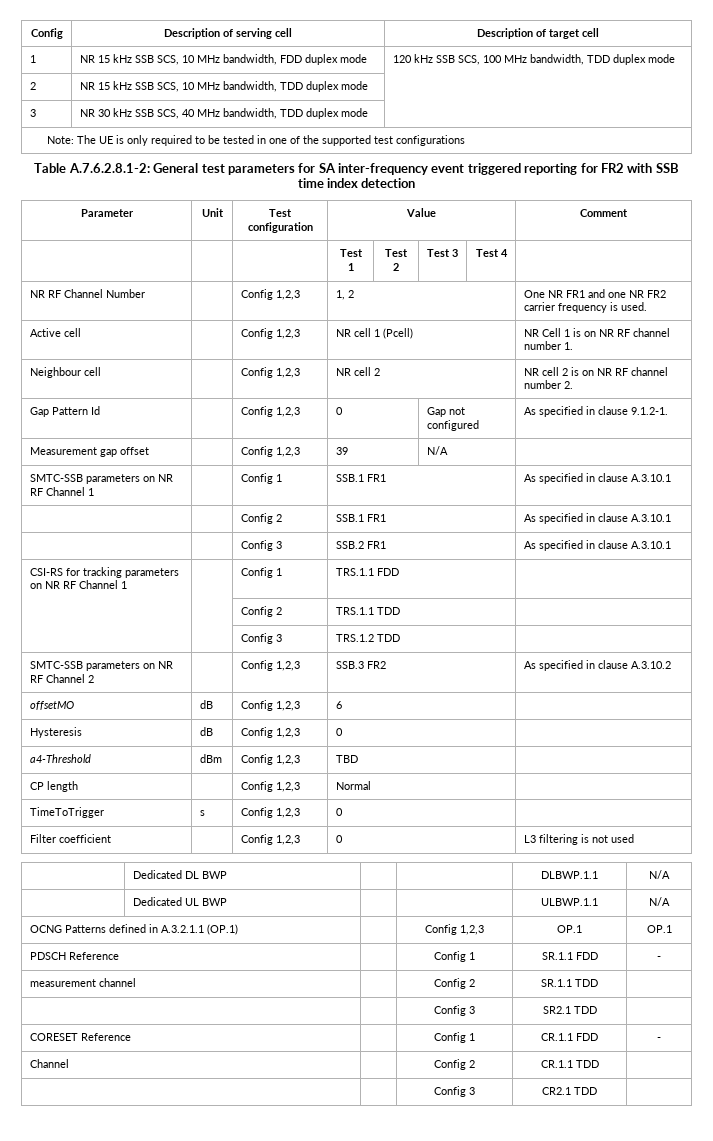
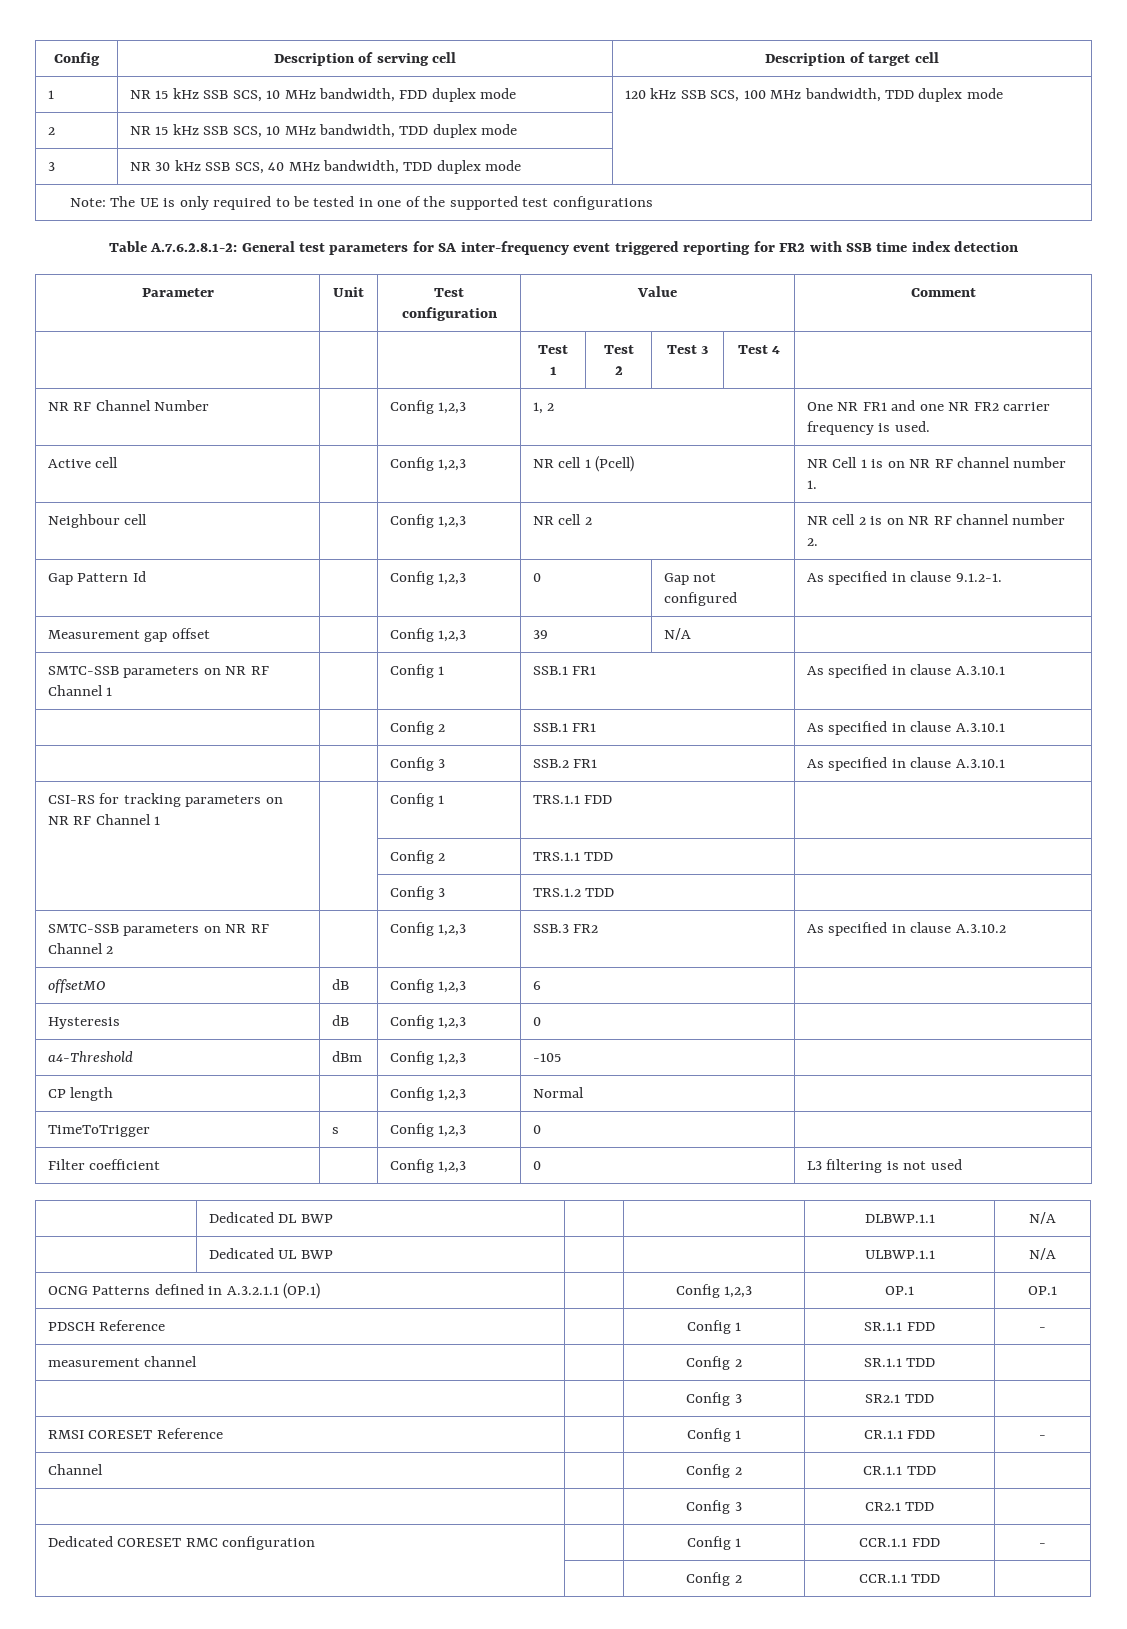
[335,755,358,763] TBD -> [532,1053,561,1062] -105
(597, 1010) none -> [47,1430,84,1439] RMSI
(597, 1091) none -> [47,1536,316,1550] [686,1536,742,1550] [859,1538,940,1547] [1039,1543,1046,1547] [686,1572,742,1586] [858,1574,941,1583] // Dedicated CORESET RMC configuration | | Config 1 | CCR.1.1 FDD | - // | | Config 2 | CCR.1.1 TDD |

